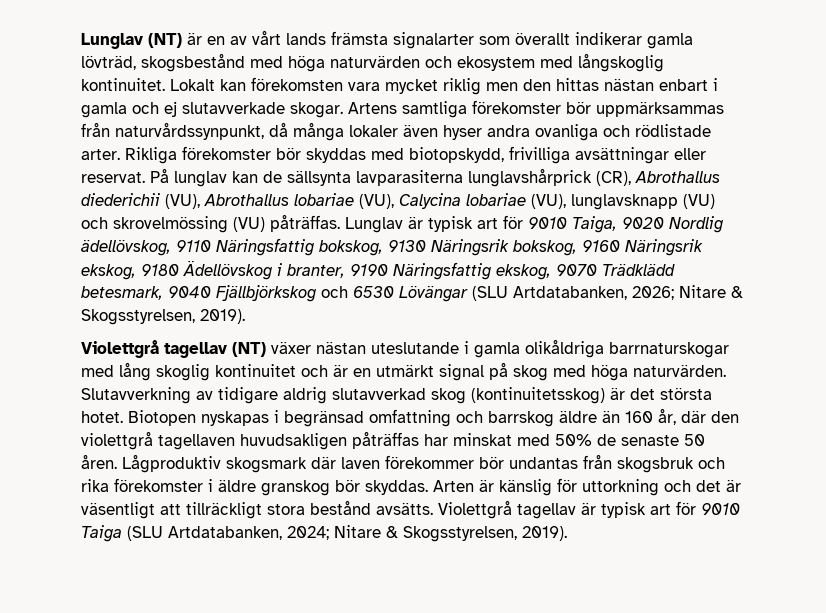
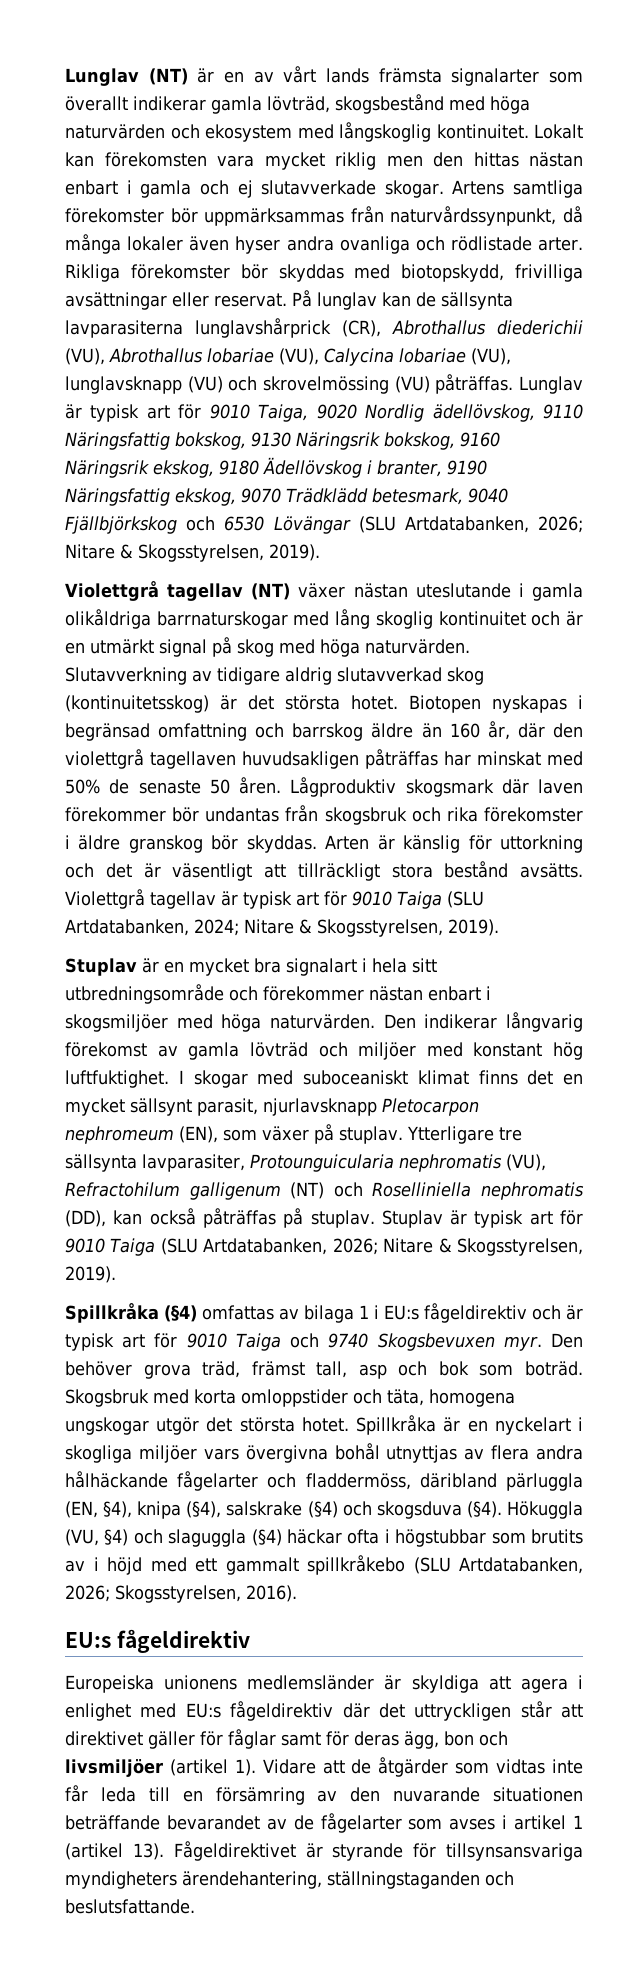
(567, 533) none -> [65,958,437,976] [65,984,491,1004] [65,1012,583,1032] [65,1042,583,1060] [65,1070,583,1088] [65,1098,479,1116] [65,1124,522,1144] [65,1154,546,1172] [65,1182,584,1200] [65,1208,583,1228] [65,1238,583,1256] [65,1266,116,1283] [65,1303,583,1323] [65,1333,583,1351] [65,1361,583,1379] [65,1389,515,1407] [65,1415,583,1435] [65,1443,583,1463] [65,1471,583,1491] [65,1501,583,1519] [65,1529,583,1547] [65,1555,583,1575] [65,1585,297,1603] [65,1629,250,1653] [65,1675,584,1693] [65,1701,583,1721] [65,1729,508,1749] [65,1757,584,1777] [65,1785,583,1805] [65,1813,584,1833] [65,1841,583,1861] [65,1871,514,1889] [65,1899,195,1914] // Stuplav är en mycket bra signalart i hela sitt utbredningsområde och förekommer nästan enbart i skogsmiljöer med höga naturvärden. Den indikerar långvarig förekomst av gamla lövträd och miljöer med konstant hög luftfuktighet. I skogar med suboceaniskt klimat finns det en mycket sällsynt parasit, njurlavsknapp Pletocarpon nephromeum (EN), som växer på stuplav. Ytterligare tre sällsynta lavparasiter, Protounguicularia nephromatis (VU), Refractohilum galligenum (NT) och Roselliniella nephromatis (DD), kan också påträffas på stuplav. Stuplav är typisk art för 9010 Taiga (SLU Artdatabanken, 2026; Nitare & Skogsstyrelsen, 2019). // Spillkråka (§4) omfattas av bilaga 1 i EU:s fågeldirektiv och är typisk art för 9010 Taiga och 9740 Skogsbevuxen myr. Den behöver grova träd, främst tall, asp och bok som boträd. Skogsbruk med korta omloppstider och täta, homogena ungskogar utgör det största hotet. Spillkråka är en nyckelart i skogliga miljöer vars övergivna bohål utnyttjas av flera andra hålhäckande fågelarter och fladdermöss, däribland pärluggla (EN, §4), knipa (§4), salskrake (§4) och skogsduva (§4). Hökuggla (VU, §4) och slaguggla (§4) häckar ofta i högstubbar som brutits av i höjd med ett gammalt spillkråkebo (SLU Artdatabanken, 2026; Skogsstyrelsen, 2016). // EU:s fågeldirektiv // Europeiska unionens medlemsländer är skyldiga att agera i enlighet med EU:s fågeldirektiv där det uttryckligen står att direktivet gäller för fåglar samt för deras ägg, bon och livsmiljöer (artikel 1). Vidare att de åtgärder som vidtas inte får leda till en försämring av den nuvarande situationen beträffande bevarandet av de fågelarter som avses i artikel 1 (artikel 13). Fågeldirektivet är styrande för tillsynsansvariga myndigheters ärendehantering, ställningstaganden och beslutsfattande.

